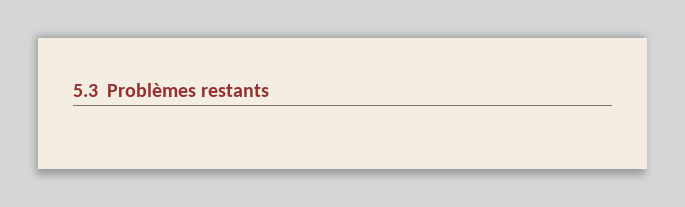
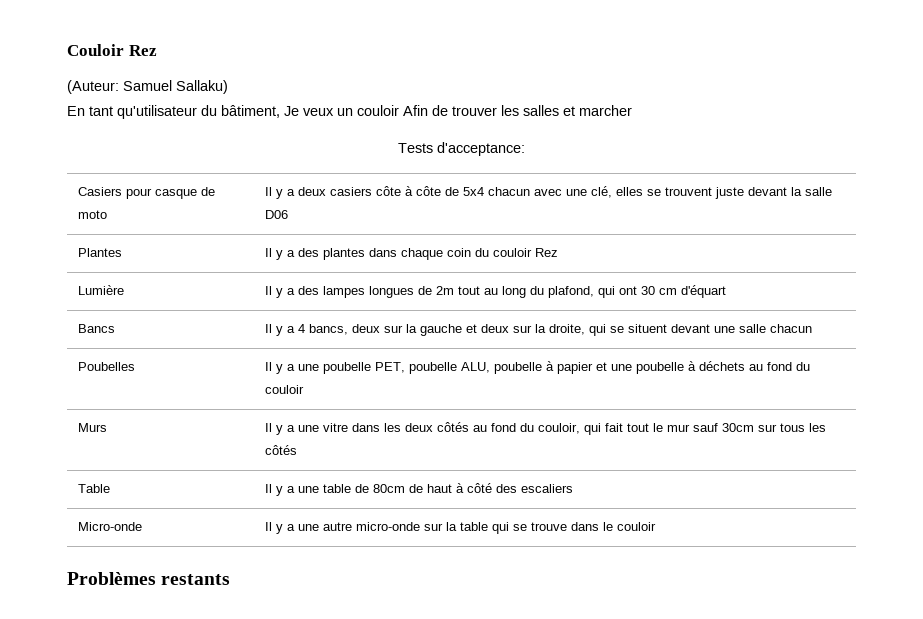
[73,84,98,97] 5.3 -> [67,44,157,56] [67,80,228,94] [67,105,632,119] [398,142,525,156] [77,187,215,199] [77,210,107,219] [264,186,832,199] [264,210,288,219] [77,248,122,257] [264,248,558,260] [77,285,124,295] [264,285,726,298] [77,324,115,333] [264,324,812,336] [77,362,135,371] [264,361,810,374] [264,385,304,394] [77,423,107,432] [264,422,826,435] [264,445,297,455] [77,484,110,493] [264,483,573,496] [77,522,142,531] [264,522,656,534] Couloir Rez // (Auteur: Samuel Sallaku) // En tant qu'utilisateur du bâtiment, Je veux un couloir Afin de trouver les salles et marcher // Tests d'acceptance: // Casiers pour casque de moto | Il y a deux casiers côte à côte de 5x4 chacun avec une clé, elles se trouvent juste devant la salle D06 // Plantes | Il y a des plantes dans chaque coin du couloir Rez // Lumière | Il y a des lampes longues de 2m tout au long du plafond, qui ont 30 cm d'équart // Bancs | Il y a 4 bancs, deux sur la gauche et deux sur la droite, qui se situent devant une salle chacun // Poubelles | Il y a une poubelle PET, poubelle ALU, poubelle à papier et une poubelle à déchets au fond du couloir // Murs | Il y a une vitre dans les deux côtés au fond du couloir, qui fait tout le mur sauf 30cm sur tous les côtés // Table | Il y a une table de 80cm de haut à côté des escaliers // Micro-onde | Il y a une autre micro-onde sur la table qui se trouve dans le couloir //

